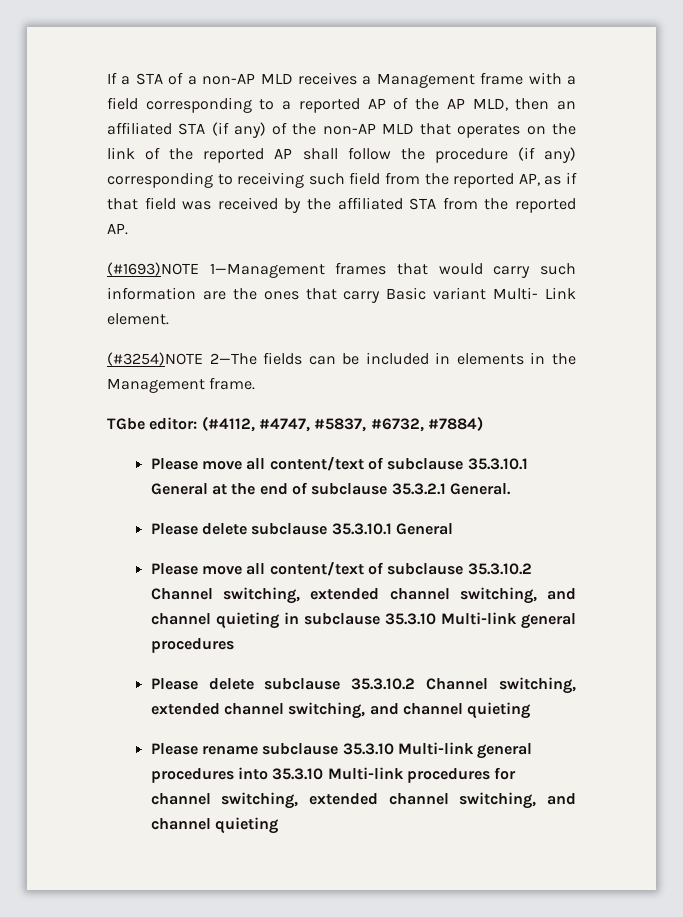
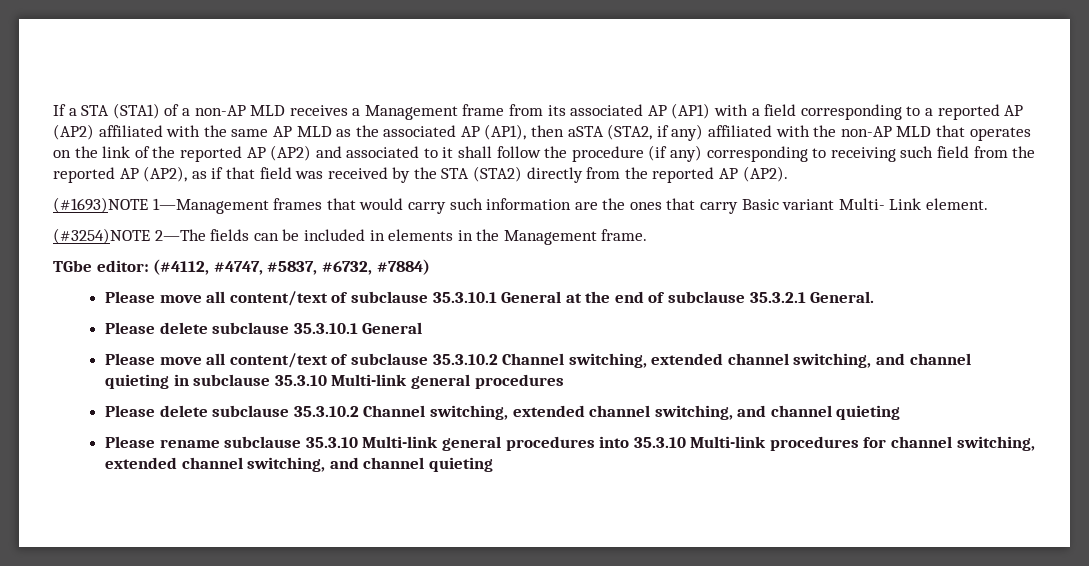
(163, 79) none -> [112,103,160,119] (STA1)
(524, 78) none -> [509,103,711,119] from its associated AP (AP1)
[393,97,577,111] [107,122,288,138] of the AP MLD, then an affiliated STA (if any) of -> [53,124,810,141] (AP2) affiliated with the same AP MLD as the associated AP (AP1), then aSTA (STA2, if any) affiliated with
(293, 153) none -> [270,145,454,161] (AP2) and associated to it
[518,173,540,186] AP, -> [119,166,188,182] AP (AP2),
[337,197,576,213] [107,223,128,235] affiliated STA from the reported AP. -> [441,166,788,183] STA (STA2) directly from the reported AP (AP2).

